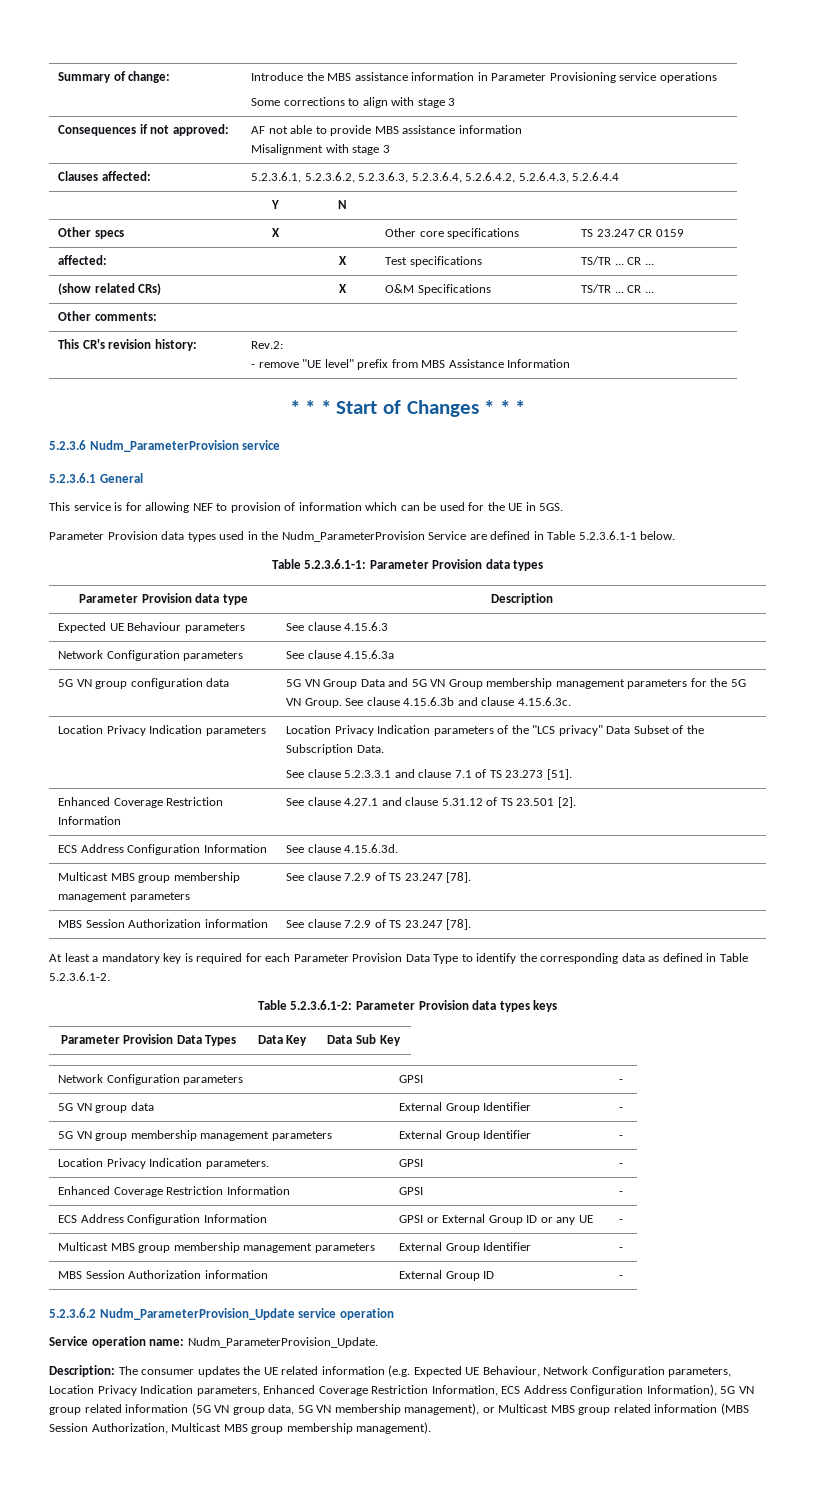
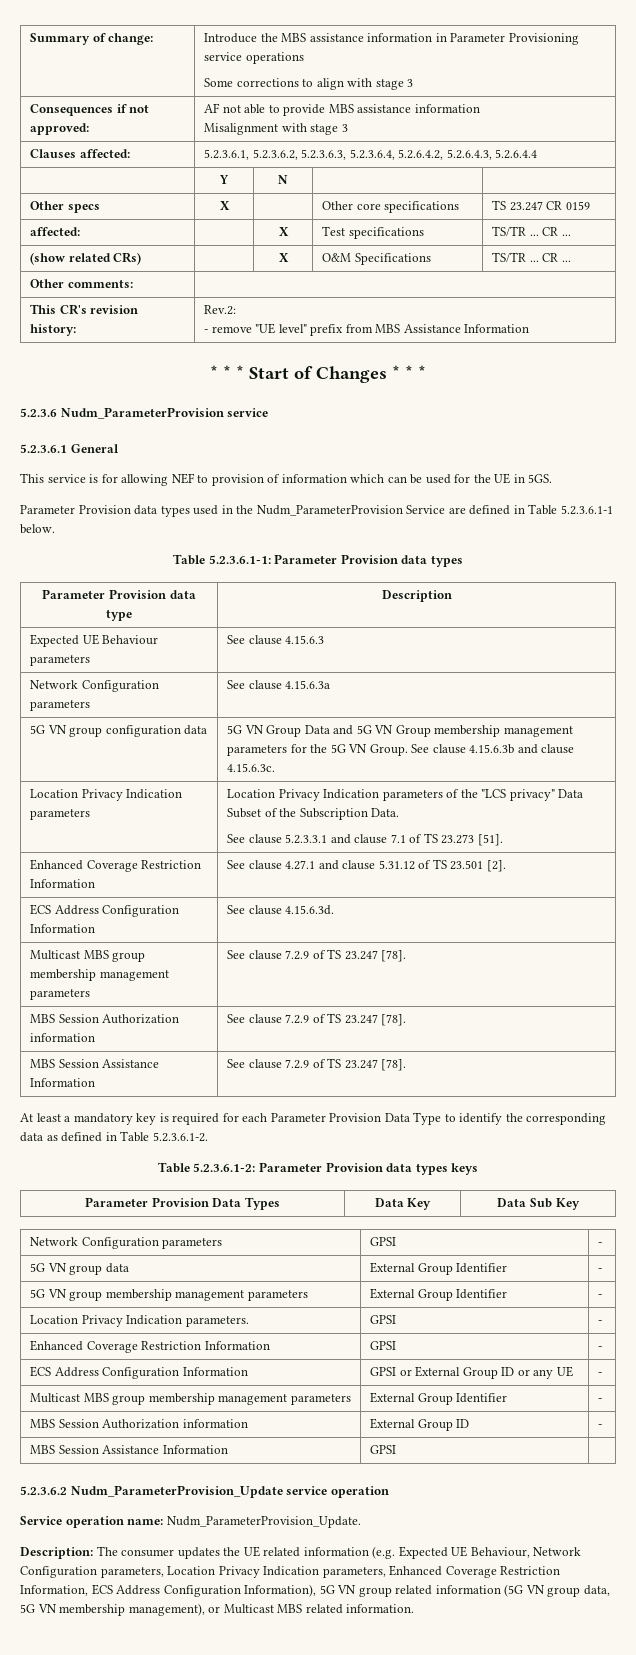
(472, 924) none -> [30,1059,160,1068] [30,1078,96,1087] [227,1058,407,1071] // MBS Session Assistance Information | See clause 7.2.9 of TS 23.247 [78].
(624, 1277) none -> [30,1445,228,1454] [370,1445,397,1454] // MBS Session Assistance Information | GPSI |
[578,1403,749,1415] [49,1422,432,1434] group related information (MBS Session Authorization, Multicast MBS group membership management). -> [305,1604,415,1614] related information.

